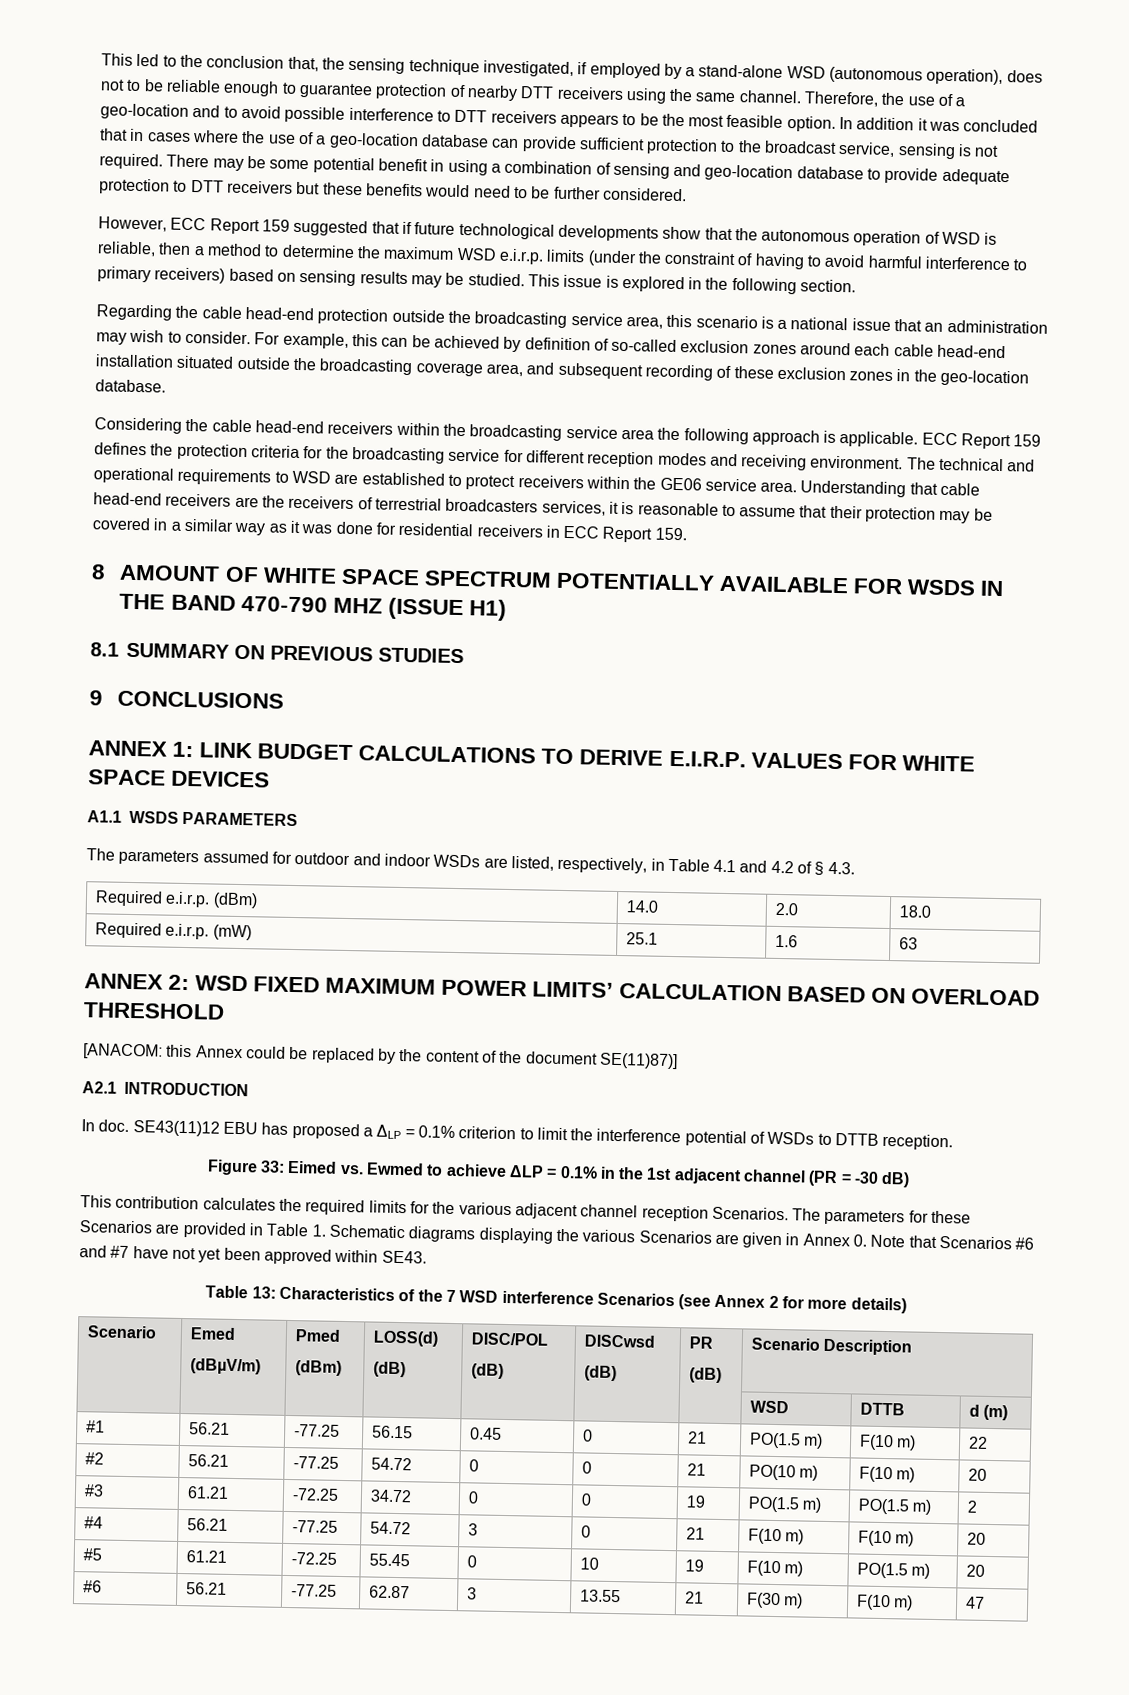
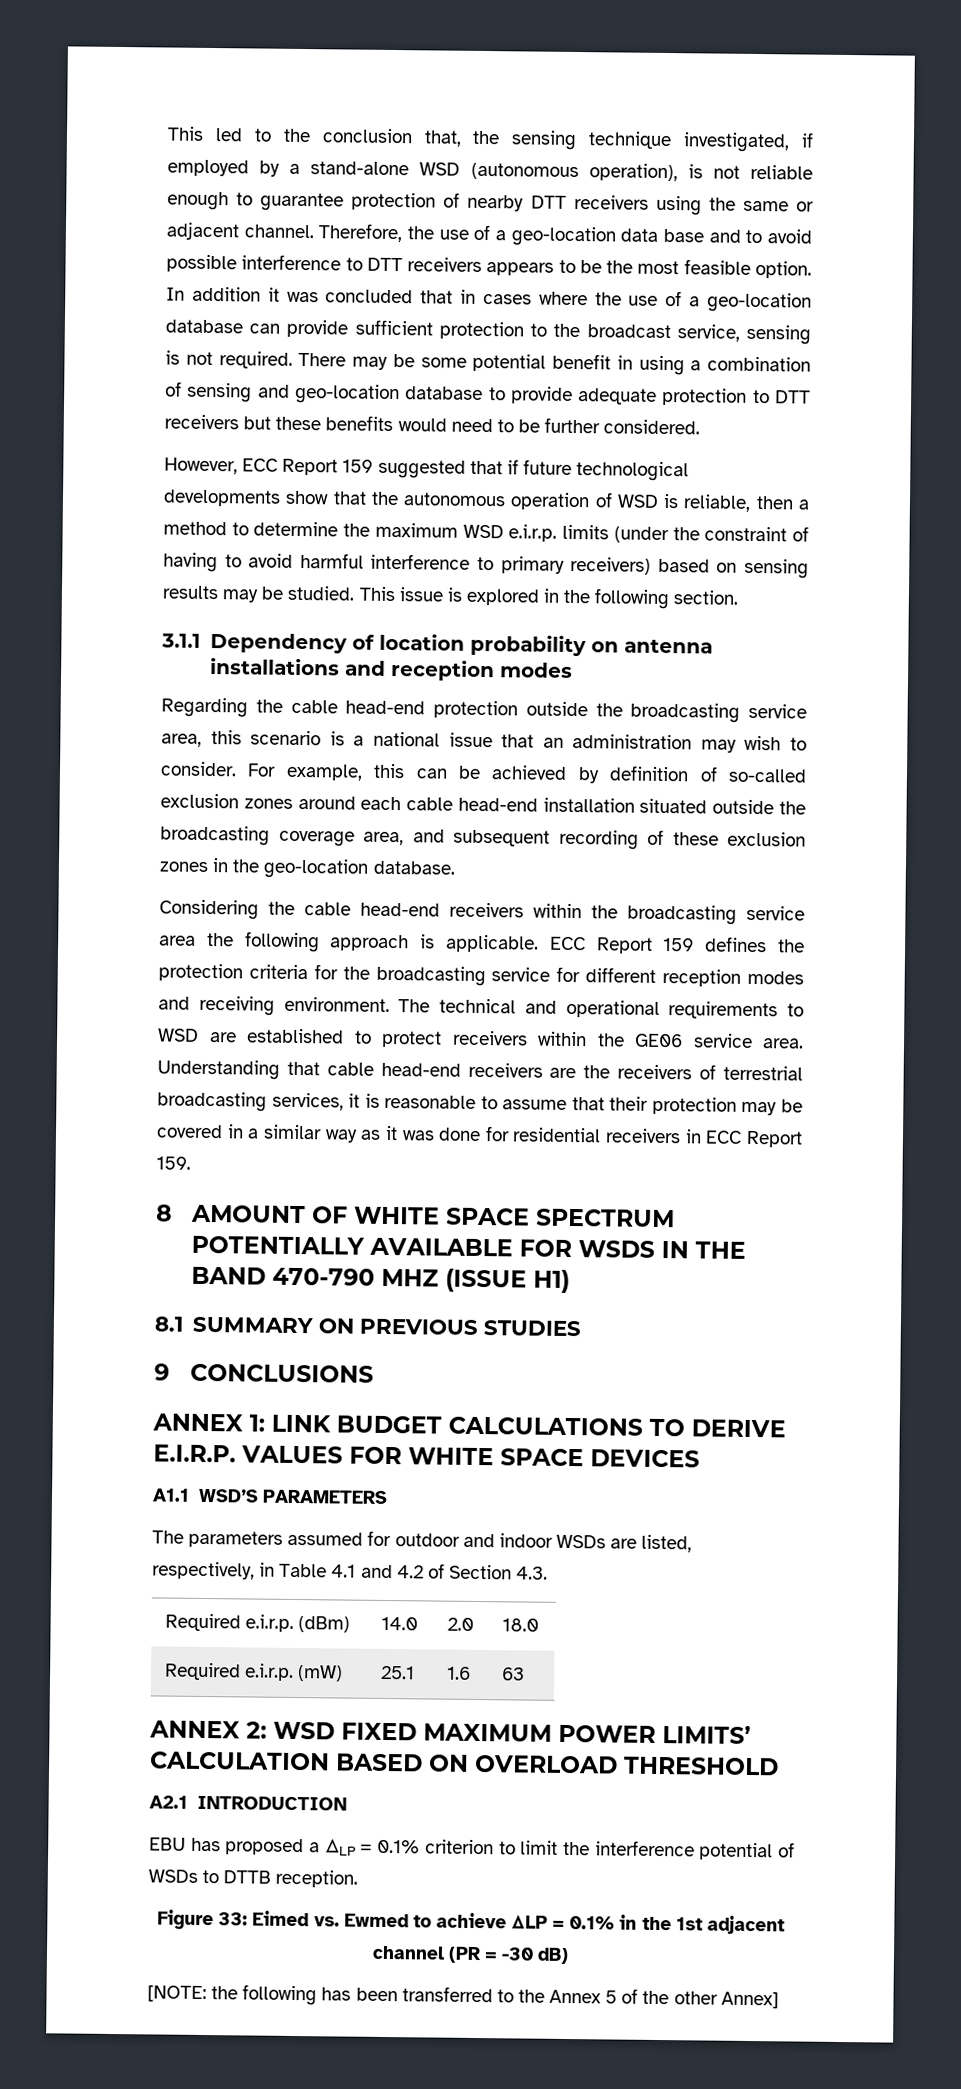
[1006,70,1043,83] [100,79,164,92] does not to be -> [687,164,740,179] is not
(736, 97) none -> [795,201,814,212] [166,221,240,241] or adjacent
(189, 111) none -> [620,228,705,243] data base
(857, 286) none -> [161,632,713,657] [209,657,573,682] // 3.1.1 Dependency of location probability on antenna installations and reception modes
[445,498,539,513] broadcasters -> [157,1091,267,1112] broadcasting
[129,810,179,824] WSDS -> [197,1488,259,1503] WSD’S
[814,861,825,876] § -> [448,1564,512,1580] Section
[83,1043,678,1070] // [ANACOM: this Annex could be replaced by the content of the document SE(11)87)] -> (779, 1766) none
[81,1119,220,1137] In doc. SE43(11)12 -> (347, 1803) none
[80,1195,972,1226] [79,1220,1035,1250] [79,1245,427,1265] [205,1285,907,1314] [86,1325,157,1339] [189,1327,236,1340] [189,1358,261,1375] [294,1329,341,1342] [294,1360,342,1376] [372,1330,439,1347] [372,1361,406,1378] [470,1332,549,1346] [470,1363,504,1379] [583,1334,655,1348] [583,1365,617,1382] [688,1336,713,1349] [688,1367,722,1383] [750,1337,913,1356] [749,1400,789,1414] [859,1402,905,1416] [968,1404,1009,1421] [85,1420,105,1433] [188,1422,230,1435] [293,1424,340,1437] [371,1425,413,1439] [469,1427,502,1440] [582,1429,593,1442] [686,1431,707,1444] [748,1432,824,1449] [858,1434,917,1451] [967,1436,988,1449] [84,1452,104,1465] [187,1454,229,1467] [292,1456,339,1469] [370,1457,412,1471] [468,1459,479,1472] [581,1461,592,1474] [686,1463,706,1476] [748,1464,819,1481] [858,1466,916,1483] [967,1468,987,1481] [83,1484,104,1497] [186,1486,229,1499] [291,1488,339,1501] [369,1489,412,1503] [467,1491,479,1504] [580,1493,592,1506] [685,1495,706,1508] [747,1496,823,1513] [857,1498,932,1515] [966,1500,977,1513] [83,1516,103,1529] [186,1518,228,1531] [291,1520,338,1533] [369,1521,411,1535] [467,1523,478,1536] [580,1525,591,1538] [685,1527,705,1540] [747,1528,805,1545] [857,1530,915,1547] [966,1532,986,1545] [82,1548,102,1561] [185,1550,227,1563] [290,1552,337,1565] [368,1553,410,1567] [466,1555,477,1568] [579,1557,599,1570] [684,1559,704,1572] [746,1560,804,1577] [856,1562,931,1579] [965,1564,985,1577] [82,1580,102,1593] [185,1582,227,1595] [290,1584,337,1597] [368,1585,410,1599] [466,1587,477,1600] [579,1589,621,1603] [684,1591,704,1604] [745,1592,804,1609] [855,1594,914,1611] [964,1596,985,1609] This contribution calculates the required limits for the various adjacent channel reception Scenarios. The parameters for these Scenarios are provided in Table 1. Schematic diagrams displaying the various Scenarios are given in Annex 0. Note that Scenarios #6 and #7 have not yet been approved within SE43. // Table 13: Characteristics of the 7 WSD interference Scenarios (see Annex 2 for more details) // Scenario | Emed // (dBµV/m) | Pmed // (dBm) | LOSS(d) // (dB) | DISC/POL // (dB) | DISCwsd // (dB) | PR // (dB) | Scenario Description // | | | | | | | WSD | DTTB | d (m) // #1 | 56.21 | -77.25 | 56.15 | 0.45 | 0 | 21 | PO(1.5 m) | F(10 m) | 22 // #2 | 56.21 | -77.25 | 54.72 | 0 | 0 | 21 | PO(10 m) | F(10 m) | 20 // #3 | 61.21 | -72.25 | 34.72 | 0 | 0 | 19 | PO(1.5 m) | PO(1.5 m) | 2 // #4 | 56.21 | -77.25 | 54.72 | 3 | 0 | 21 | F(10 m) | F(10 m) | 20 // #5 | 61.21 | -72.25 | 55.45 | 0 | 10 | 19 | F(10 m) | PO(1.5 m) | 20 // #6 | 56.21 | -77.25 | 62.87 | 3 | 13.55 | 21 | F(30 m) | F(10 m) | 47 -> [147,1984,779,2009] [NOTE: the following has been transferred to the Annex 5 of the other Annex]

